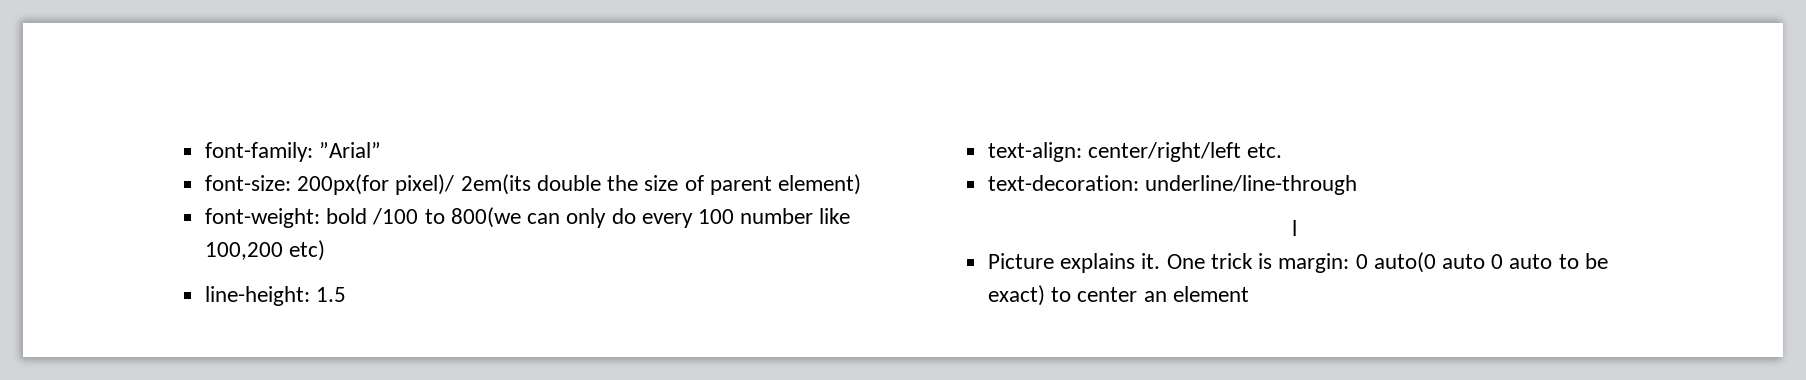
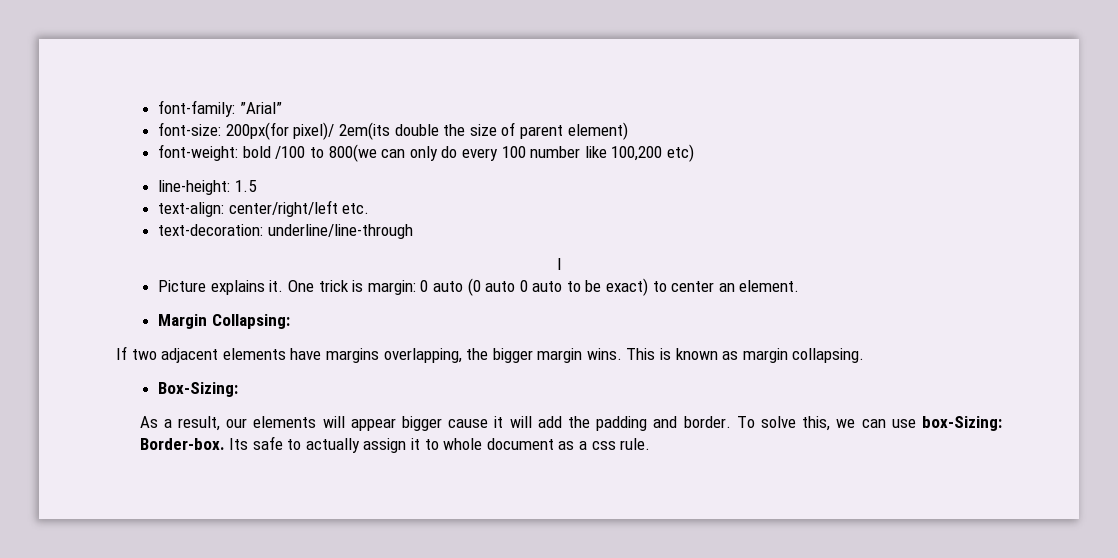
[1373,252,1436,273] auto(0 -> [432,278,481,296] auto (0
[1172,286,1249,302] element -> [739,280,800,292] [158,314,290,329] [116,346,865,363] [158,382,239,397] [139,416,1002,431] [139,436,651,453] element. // Margin Collapsing: // If two adjacent elements have margins overlapping, the bigger margin wins. This is known as margin collapsing. // Box-Sizing: // As a result, our elements will appear bigger cause it will add the padding and border. To solve this, we can use box-Sizing: Border-box. Its safe to actually assign it to whole document as a css rule.

